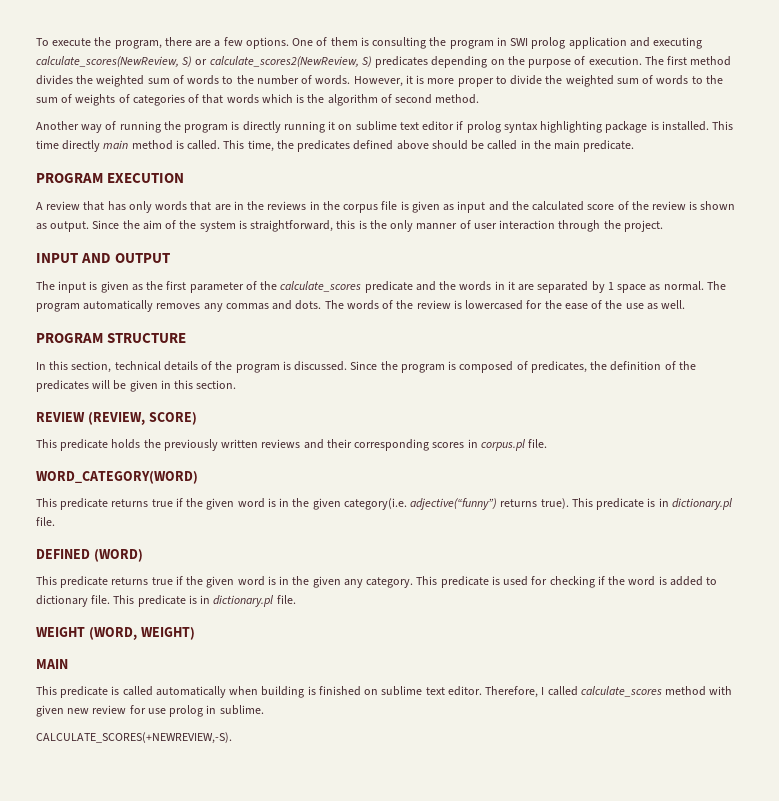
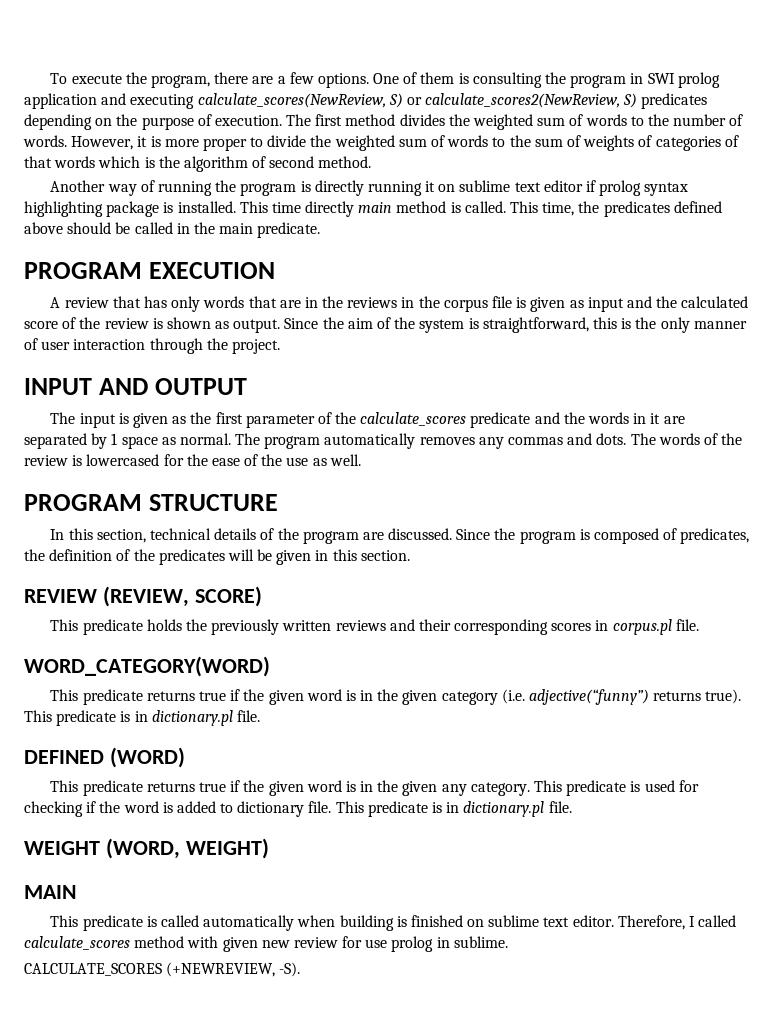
[282,361,291,370] is -> [362,532,384,540] are
[343,498,407,510] category(i.e. -> [441,689,525,705] category (i.e.
[36,732,232,744] CALCULATE_SCORES(+NEWREVIEW,-S). -> [24,962,301,977] CALCULATE_SCORES (+NEWREVIEW, -S).

